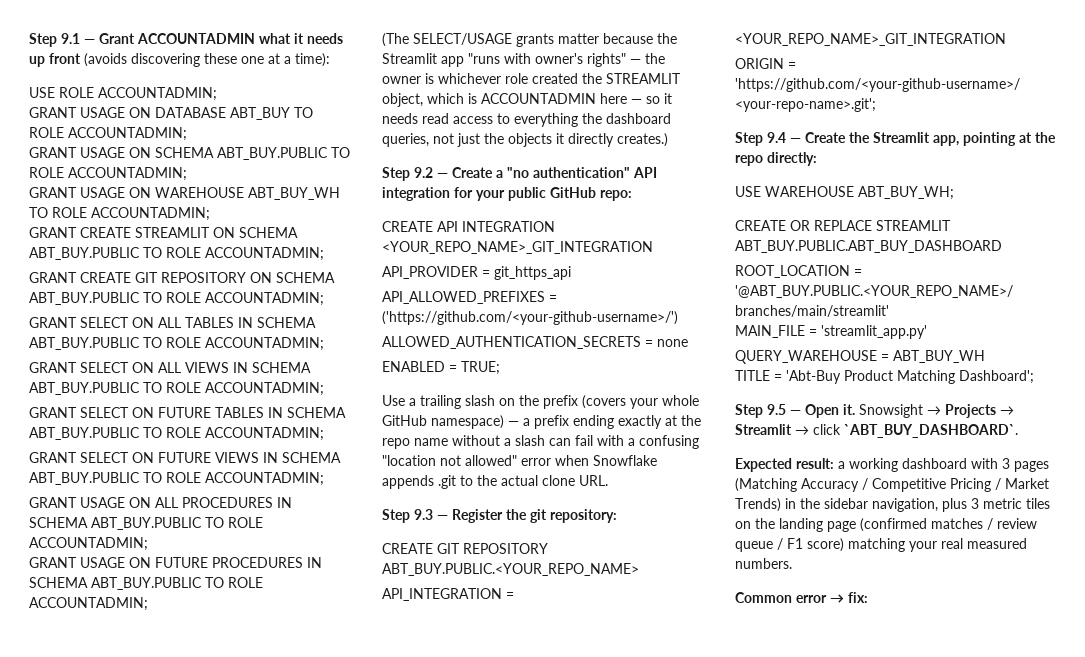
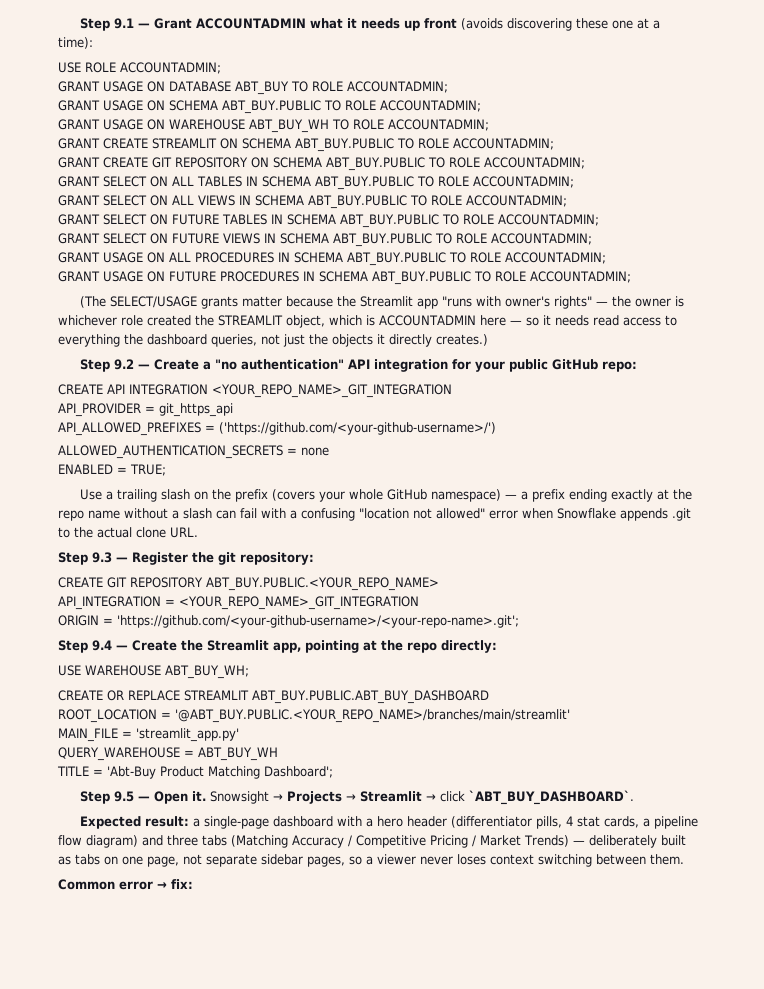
[849,458,898,472] working -> [204,816,270,829] single-page
[1002,458,1049,472] 3 pages -> [366,816,699,829] [58,835,227,848] a hero header (differentiator pills, 4 stat cards, a pipeline flow diagram) and three tabs
[785,498,1050,512] [735,518,1037,532] [735,538,1027,552] [735,558,792,569] in the sidebar navigation, plus 3 metric tiles on the landing page (confirmed matches / review queue / F1 score) matching your real measured numbers. -> [572,835,686,848] [58,854,684,867] — deliberately built as tabs on one page, not separate sidebar pages, so a viewer never loses context switching between them.

